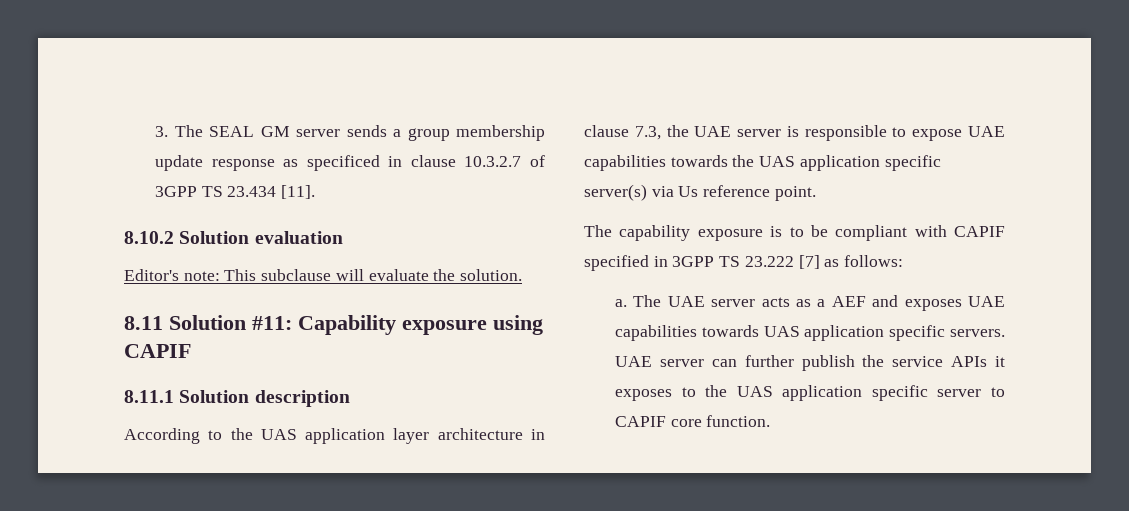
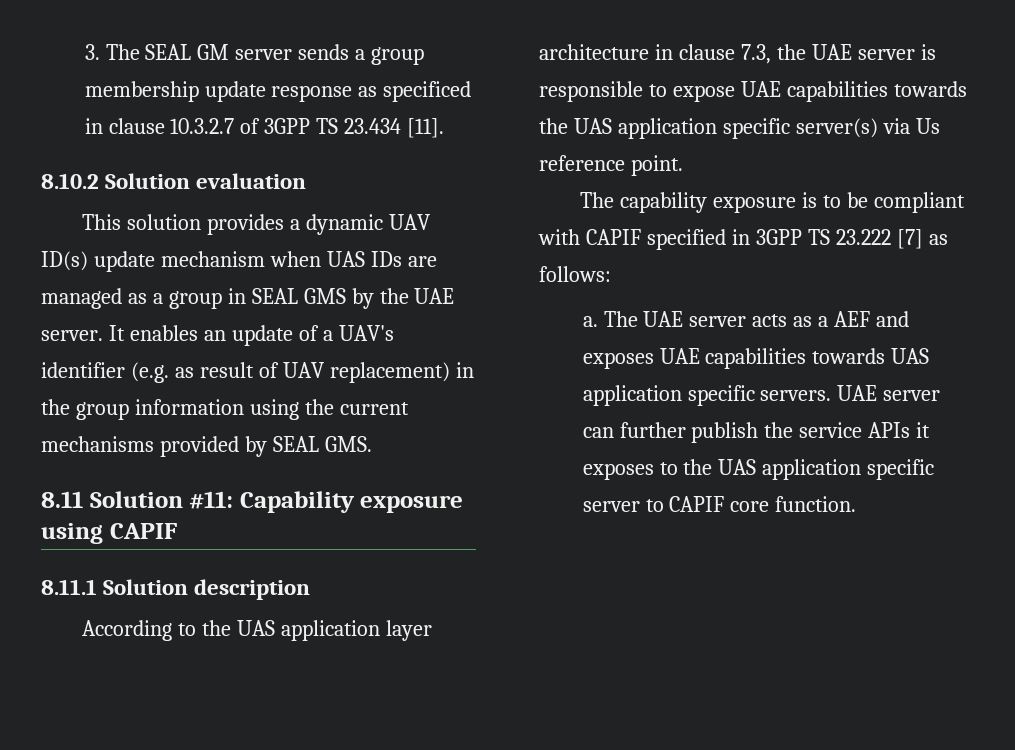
[124,269,523,281] Editor's note: This subclause will evaluate the solution. -> [82,214,432,235] [41,251,437,272] [41,288,455,309] [41,325,394,346] [41,362,474,383] [41,399,409,420] [41,436,372,457] This solution provides a dynamic UAV ID(s) update mechanism when UAS IDs are managed as a group in SEAL GMS by the UAE server. It enables an update of a UAV's identifier (e.g. as result of UAV replacement) in the group information using the current mechanisms provided by SEAL GMS.

